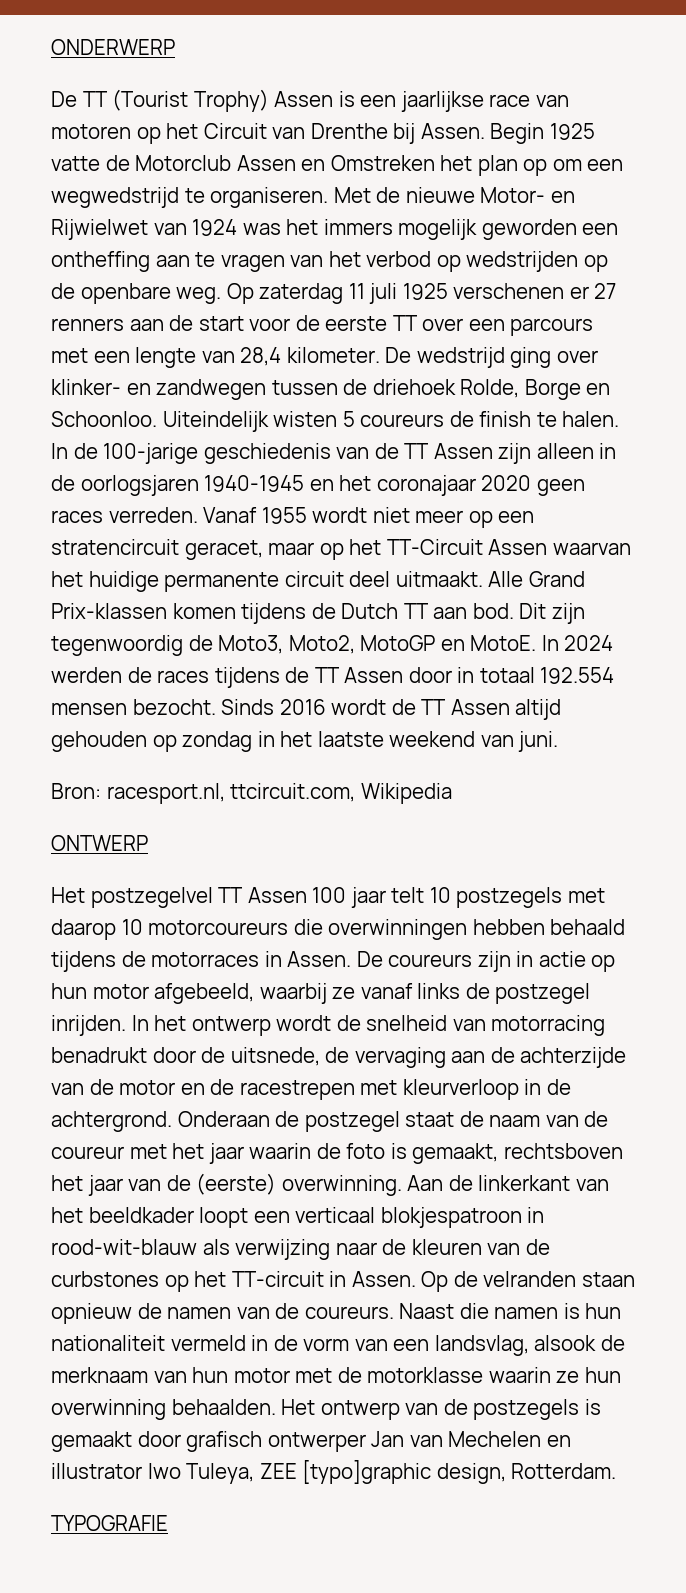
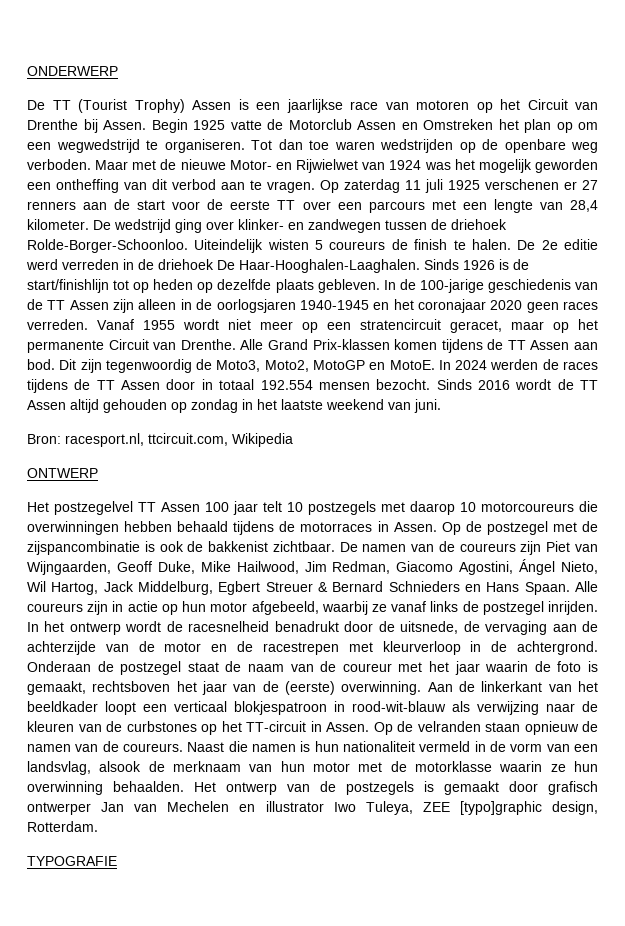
[333,187,371,203] Met -> [251,139,598,153] [27,159,157,170] Tot dan toe waren wedstrijden op de openbare weg verboden. Maar met
[323,219,393,235] immers -> (475, 164) none
[155,251,608,272] [51,283,222,304] aan te vragen van het verbod op wedstrijden op de openbare weg. -> [124,179,315,193] van dit verbod aan te vragen.
[460,379,611,400] [51,411,157,427] Rolde, Borge en Schoonloo. -> [27,239,188,253] Rolde-Borger-Schoonloo.
(620, 419) none -> [517,239,599,250] [26,259,529,273] [27,279,380,293] De 2e editie werd verreden in de driehoek De Haar-Hooghalen-Laaghalen. Sinds 1926 is de start/finishlijn tot op heden op dezelfde plaats gebleven.
[386,539,631,555] [51,571,483,592] TT-Circuit Assen waarvan het huidige permanente circuit deel uitmaakt. -> [27,339,236,353] permanente Circuit van Drenthe.
[341,603,429,619] Dutch TT -> [507,340,570,350] TT Assen
[356,951,383,967] De -> [441,521,598,535] [27,541,598,555] [27,559,598,575] [27,581,598,595] Op de postzegel met de zijspancombinatie is ook de bakkenist zichtbaar. De namen van de coureurs zijn Piet van Wijngaarden, Geoff Duke, Mike Hailwood, Jim Redman, Giacomo Agostini, Ángel Nieto, Wil Hartog, Jack Middelburg, Egbert Streuer & Bernard Schnieders en Hans Spaan. Alle
[366,1015,606,1036] snelheid van motorracing -> [188,621,270,632] racesnelheid

